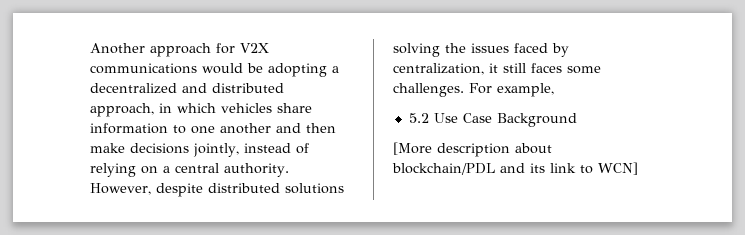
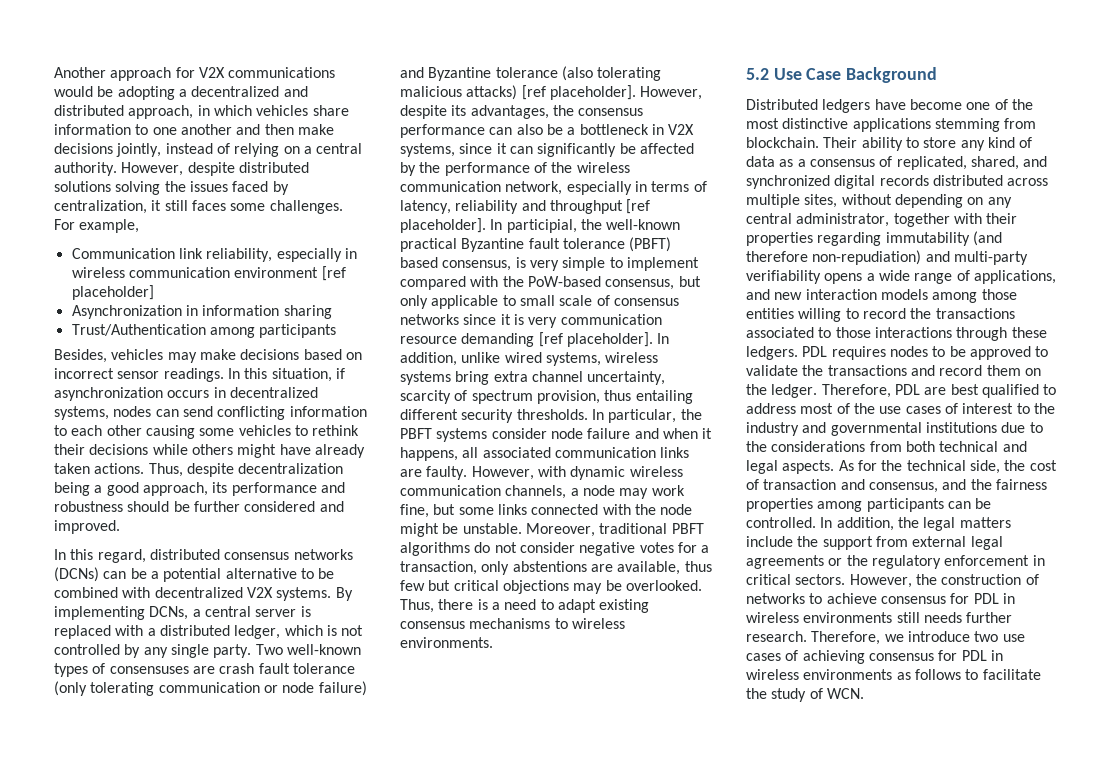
[408,113,577,127] [393,142,552,157] [392,162,638,175] 5.2 Use Case Background // [More description about blockchain/PDL and its link to WCN] -> [71,248,357,262] [71,266,346,281] [71,285,154,300] [71,305,332,319] [71,324,337,338] [54,349,362,363] [54,368,345,382] [54,387,318,401] [54,406,367,420] [54,425,360,439] [54,444,365,458] [54,463,344,477] [54,482,345,496] [54,501,344,512] [54,520,120,534] [54,549,353,563] [54,567,335,582] [54,587,353,601] [54,606,311,620] [54,625,364,639] [54,644,361,658] [54,663,355,677] [54,681,367,696] [400,66,662,81] [400,85,703,100] [400,105,644,119] [400,124,695,138] [400,143,694,157] [400,162,630,176] [400,181,707,195] [400,199,651,214] [400,218,681,233] [400,237,672,252] [400,257,699,271] [400,276,701,290] [400,295,679,309] [400,314,662,328] [400,332,670,347] [400,352,659,366] [400,371,666,385] [400,390,693,404] [400,409,702,423] [400,428,713,442] [400,447,690,461] [400,466,683,480] [400,485,685,499] [400,504,693,518] [400,523,704,537] [400,542,710,556] [400,561,712,575] [400,580,702,594] [400,599,650,613] [400,618,625,629] [400,637,493,648] [746,67,938,83] [746,99,1033,113] [746,118,1037,132] [746,137,1033,151] [746,156,1048,170] [746,175,1049,189] [746,194,1012,208] [746,213,1018,227] [746,231,1002,246] [746,250,1028,265] [746,270,1056,284] [746,289,1017,303] [746,308,1015,322] [746,327,1047,341] [746,346,1049,360] [746,365,1041,376] [746,384,1057,398] [746,403,1055,414] [746,422,1043,436] [746,441,1027,452] [746,460,1057,474] [746,479,1047,493] [746,498,992,512] [746,517,1011,531] [746,536,1003,550] [746,555,1045,569] [746,574,1039,588] [746,593,1015,604] [746,612,1013,623] [746,631,1025,645] [746,650,1003,664] [746,669,1041,680] [746,688,864,702] Communication link reliability, especially in wireless communication environment [ref placeholder] // Asynchronization in information sharing // Trust/Authentication among participants // Besides, vehicles may make decisions based on incorrect sensor readings. In this situation, if asynchronization occurs in decentralized systems, nodes can send conflicting information to each other causing some vehicles to rethink their decisions while others might have already taken actions. Thus, despite decentralization being a good approach, its performance and robustness should be further considered and improved. // In this regard, distributed consensus networks (DCNs) can be a potential alternative to be combined with decentralized V2X systems. By implementing DCNs, a central server is replaced with a distributed ledger, which is not controlled by any single party. Two well-known types of consensuses are crash fault tolerance (only tolerating communication or node failure) and Byzantine tolerance (also tolerating malicious attacks) [ref placeholder]. However, despite its advantages, the consensus performance can also be a bottleneck in V2X systems, since it can significantly be affected by the performance of the wireless communication network, especially in terms of latency, reliability and throughput [ref placeholder]. In participial, the well-known practical Byzantine fault tolerance (PBFT) based consensus, is very simple to implement compared with the PoW-based consensus, but only applicable to small scale of consensus networks since it is very communication resource demanding [ref placeholder]. In addition, unlike wired systems, wireless systems bring extra channel uncertainty, scarcity of spectrum provision, thus entailing different security thresholds. In particular, the PBFT systems consider node failure and when it happens, all associated communication links are faulty. However, with dynamic wireless communication channels, a node may work fine, but some links connected with the node might be unstable. Moreover, traditional PBFT algorithms do not consider negative votes for a transaction, only abstentions are available, thus few but critical objections may be overlooked. Thus, there is a need to adapt existing consensus mechanisms to wireless environments. // 5.2 Use Case Background // Distributed ledgers have become one of the most distinctive applications stemming from blockchain. Their ability to store any kind of data as a consensus of replicated, shared, and synchronized digital records distributed across multiple sites, without depending on any central administrator, together with their properties regarding immutability (and therefore non-repudiation) and multi-party verifiability opens a wide range of applications, and new interaction models among those entities willing to record the transactions associated to those interactions through these ledgers. PDL requires nodes to be approved to validate the transactions and record them on the ledger. Therefore, PDL are best qualified to address most of the use cases of interest to the industry and governmental institutions due to the considerations from both technical and legal aspects. As for the technical side, the cost of transaction and consensus, and the fairness properties among participants can be controlled. In addition, the legal matters include the support from external legal agreements or the regulatory enforcement in critical sectors. However, the construction of networks to achieve consensus for PDL in wireless environments still needs further research. Therefore, we introduce two use cases of achieving consensus for PDL in wireless environments as follows to facilitate the study of WCN.

